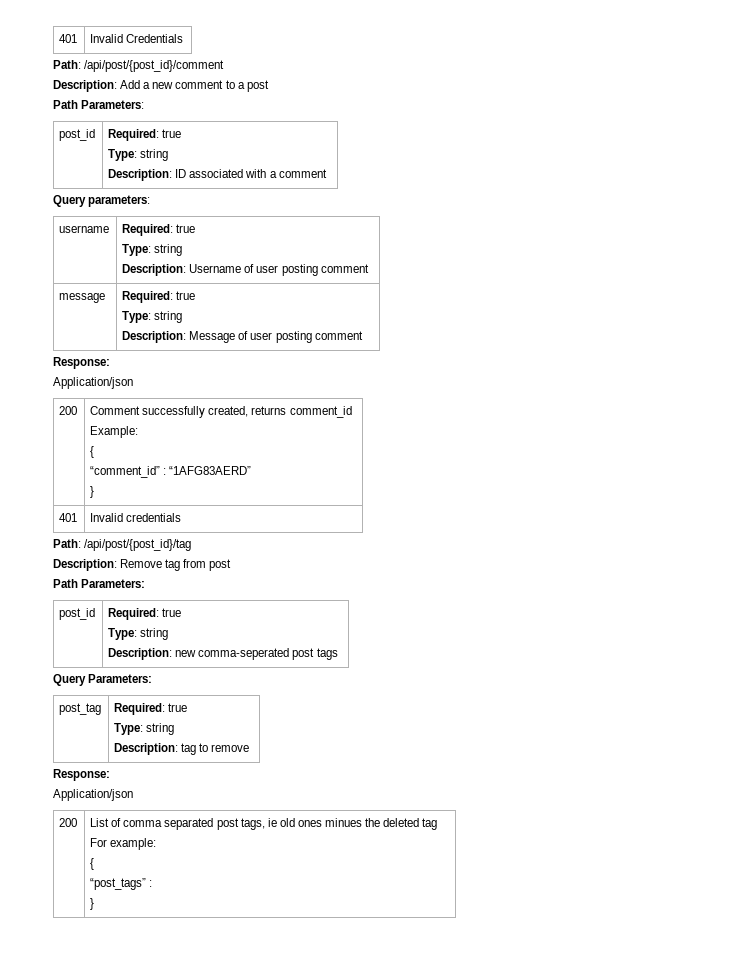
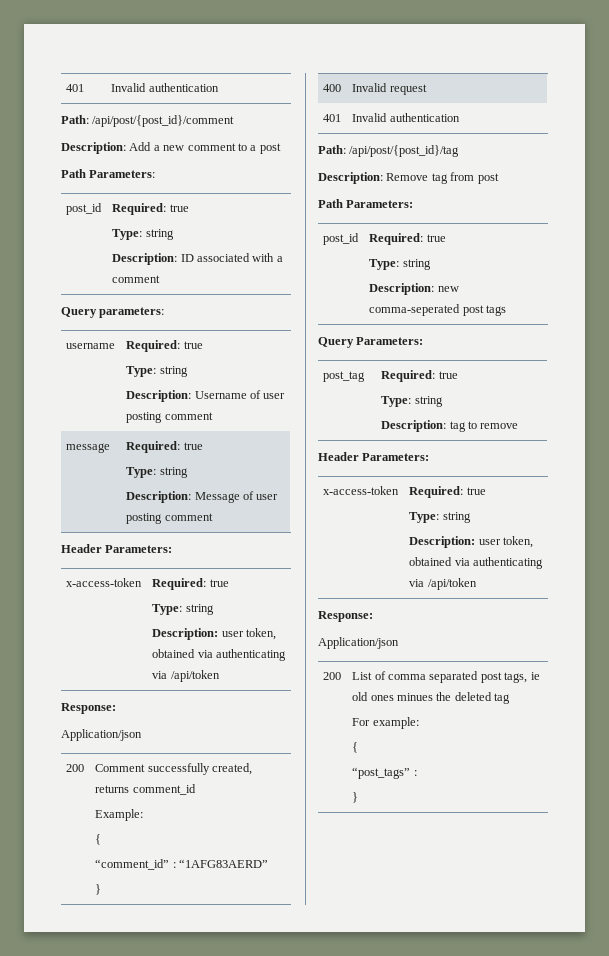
[59,34,78,43] [90,34,184,43] 401 | Invalid Credentials -> [66,84,85,92] [111,83,219,92] 401 | Invalid authentication
(363, 335) none -> [61,544,173,553] [66,578,143,587] [152,578,229,590] [152,604,214,615] [152,628,277,640] [152,649,287,661] [152,670,220,682] // Header Parameters: // x-access-token | Required: true // Type: string // Description: user token, obtained via authenticating via /api/token
[59,513,78,522] [90,513,182,522] // 401 | Invalid credentials -> [323,84,342,92] [352,83,427,95] [323,114,342,122] [352,113,460,122] // 400 | Invalid request // 401 | Invalid authentication
(250, 748) none -> [318,452,430,461] [323,486,400,495] [409,486,486,498] [409,512,471,523] [409,536,534,548] [409,557,544,569] [409,578,477,590] // Header Parameters: // x-access-token | Required: true // Type: string // Description: user token, obtained via authenticating via /api/token

